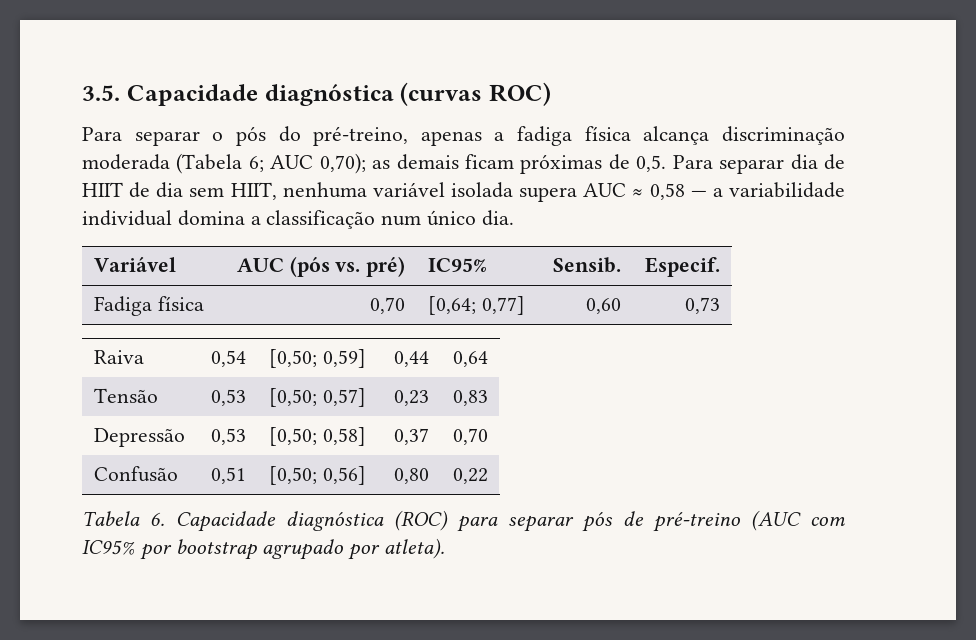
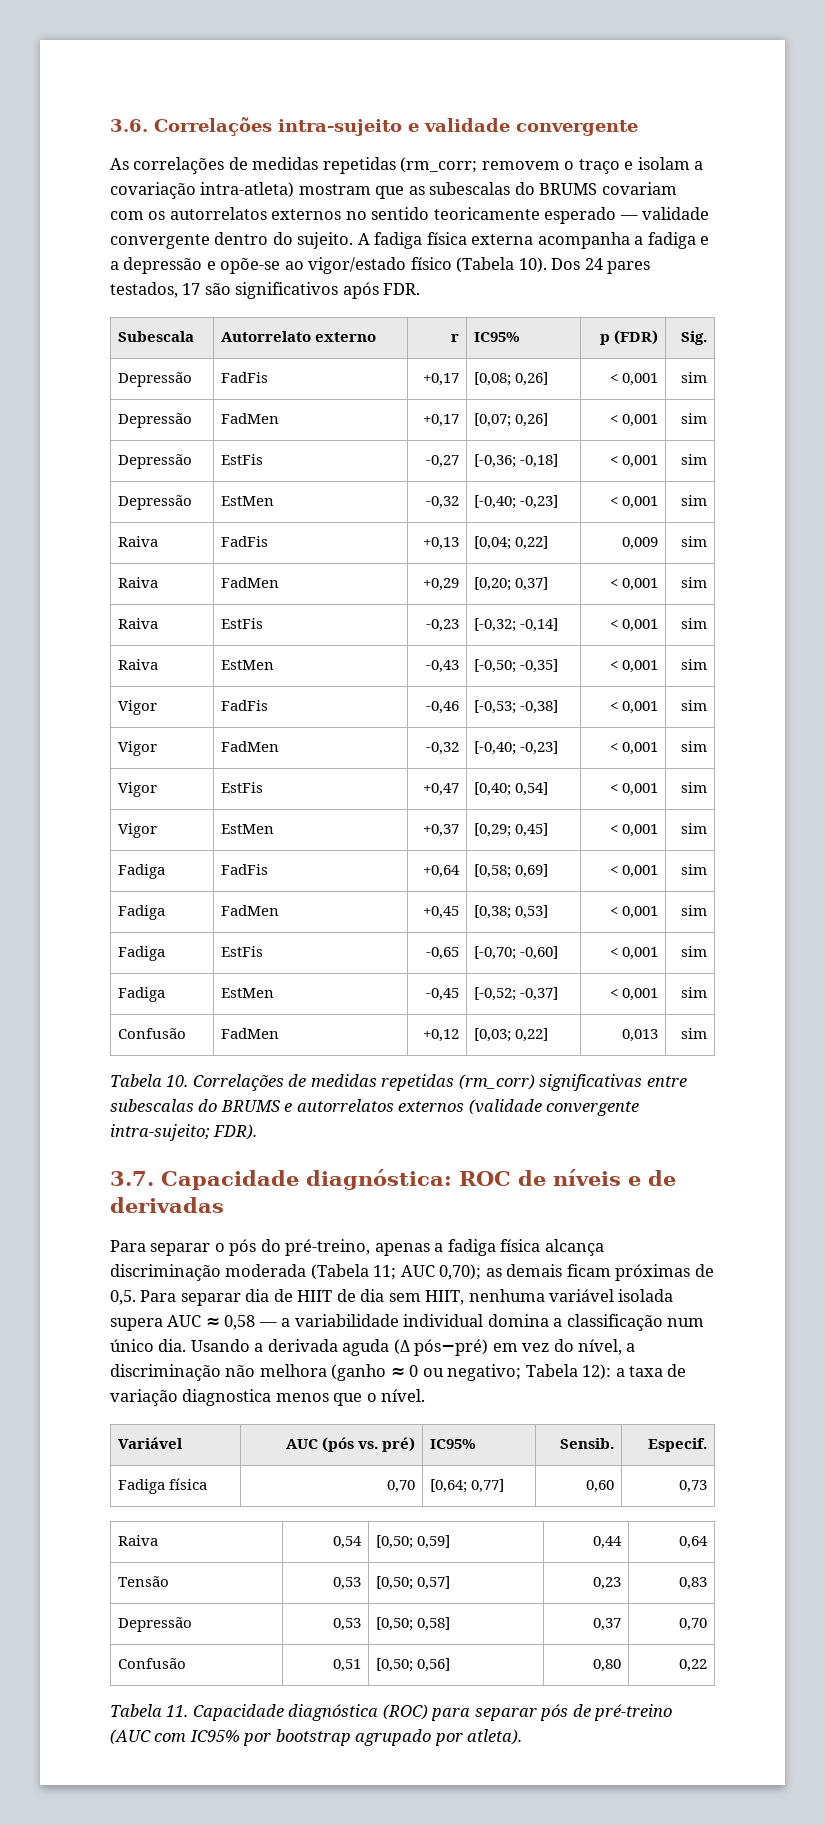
[82,82,551,106] 3.5. Capacidade diagnóstica (curvas ROC) -> [110,117,638,136] [110,157,704,174] [110,182,677,199] [110,207,710,224] [110,232,710,249] [110,257,651,274] [110,282,421,299] [117,331,194,342] [220,331,377,342] [451,334,460,342] [473,332,520,342] [599,330,659,345] [681,331,708,345] [117,372,192,387] [220,372,268,383] [423,373,460,386] [473,372,549,386] [609,373,659,386] [681,372,708,383] [117,413,192,428] [220,413,279,424] [423,414,460,427] [473,413,549,427] [609,414,659,427] [681,413,708,424] [117,454,192,469] [220,454,263,465] [426,455,460,468] [473,454,559,468] [609,455,659,468] [681,454,708,465] [117,495,192,510] [220,496,274,506] [426,496,460,509] [473,495,559,509] [609,496,659,509] [681,495,708,506] [117,536,158,547] [220,536,268,547] [423,537,460,550] [473,536,549,550] [622,537,659,550] [681,536,708,547] [117,577,158,588] [220,577,279,588] [423,578,460,591] [473,577,549,591] [609,578,659,591] [681,577,708,588] [117,618,158,629] [220,618,263,629] [426,619,460,632] [473,618,559,632] [609,619,659,632] [681,618,708,629] [117,659,158,670] [220,660,274,670] [426,660,460,673] [473,659,559,673] [609,660,659,673] [681,659,708,670] [117,700,157,715] [220,700,268,711] [426,701,460,714] [473,700,559,714] [609,701,659,714] [681,700,708,711] [117,741,157,756] [220,741,279,752] [426,742,460,755] [473,741,559,755] [609,742,659,755] [681,741,708,752] [117,782,157,797] [220,782,263,793] [423,783,460,796] [473,782,549,796] [609,783,659,796] [681,782,708,793] [117,823,157,838] [220,824,274,834] [423,824,460,837] [473,823,549,837] [609,824,659,837] [681,823,708,834] [117,864,165,879] [220,864,268,875] [423,865,461,878] [473,864,549,878] [609,865,659,878] [681,864,708,875] [117,905,165,920] [220,905,279,916] [423,906,460,919] [473,905,549,919] [609,906,659,919] [681,905,708,916] [117,946,165,961] [220,946,263,957] [426,947,460,960] [473,946,559,960] [609,947,659,960] [681,946,708,957] [117,987,165,1002] [220,988,274,998] [426,988,460,1001] [473,987,559,1001] [609,988,659,1001] [681,987,708,998] [117,1028,186,1039] [220,1028,279,1039] [423,1029,460,1042] [473,1028,549,1042] [622,1029,659,1042] [681,1028,708,1039] [110,1074,687,1091] [110,1099,640,1116] [110,1124,258,1141] [110,1169,676,1190] [110,1197,224,1213] 3.6. Correlações intra-sujeito e validade convergente // As correlações de medidas repetidas (rm_corr; removem o traço e isolam a covariação intra-atleta) mostram que as subescalas do BRUMS covariam com os autorrelatos externos no sentido teoricamente esperado — validade convergente dentro do sujeito. A fadiga física externa acompanha a fadiga e a depressão e opõe-se ao vigor/estado físico (Tabela 10). Dos 24 pares testados, 17 são significativos após FDR. // Subescala | Autorrelato externo | r | IC95% | p (FDR) | Sig. // Depressão | FadFis | +0,17 | [0,08; 0,26] | < 0,001 | sim // Depressão | FadMen | +0,17 | [0,07; 0,26] | < 0,001 | sim // Depressão | EstFis | -0,27 | [-0,36; -0,18] | < 0,001 | sim // Depressão | EstMen | -0,32 | [-0,40; -0,23] | < 0,001 | sim // Raiva | FadFis | +0,13 | [0,04; 0,22] | 0,009 | sim // Raiva | FadMen | +0,29 | [0,20; 0,37] | < 0,001 | sim // Raiva | EstFis | -0,23 | [-0,32; -0,14] | < 0,001 | sim // Raiva | EstMen | -0,43 | [-0,50; -0,35] | < 0,001 | sim // Vigor | FadFis | -0,46 | [-0,53; -0,38] | < 0,001 | sim // Vigor | FadMen | -0,32 | [-0,40; -0,23] | < 0,001 | sim // Vigor | EstFis | +0,47 | [0,40; 0,54] | < 0,001 | sim // Vigor | EstMen | +0,37 | [0,29; 0,45] | < 0,001 | sim // Fadiga | FadFis | +0,64 | [0,58; 0,69] | < 0,001 | sim // Fadiga | FadMen | +0,45 | [0,38; 0,53] | < 0,001 | sim // Fadiga | EstFis | -0,65 | [-0,70; -0,60] | < 0,001 | sim // Fadiga | EstMen | -0,45 | [-0,52; -0,37] | < 0,001 | sim // Confusão | FadMen | +0,12 | [0,03; 0,22] | 0,013 | sim // Tabela 10. Correlações de medidas repetidas (rm_corr) significativas entre subescalas do BRUMS e autorrelatos externos (validade convergente intra-sujeito; FDR). // 3.7. Capacidade diagnóstica: ROC de níveis e de derivadas
[248,156,264,172] 6; -> [373,1265,397,1280] 11;
(514, 218) none -> [190,1339,636,1356] [110,1364,687,1381] [110,1389,426,1406] Usando a derivada aguda (Δ pós−pré) em vez do nível, a discriminação não melhora (ganho ≈ 0 ou negativo; Tabela 12): a taxa de variação diagnostica menos que o nível.
[150,512,165,526] 6. -> [166,1705,189,1717] 11.

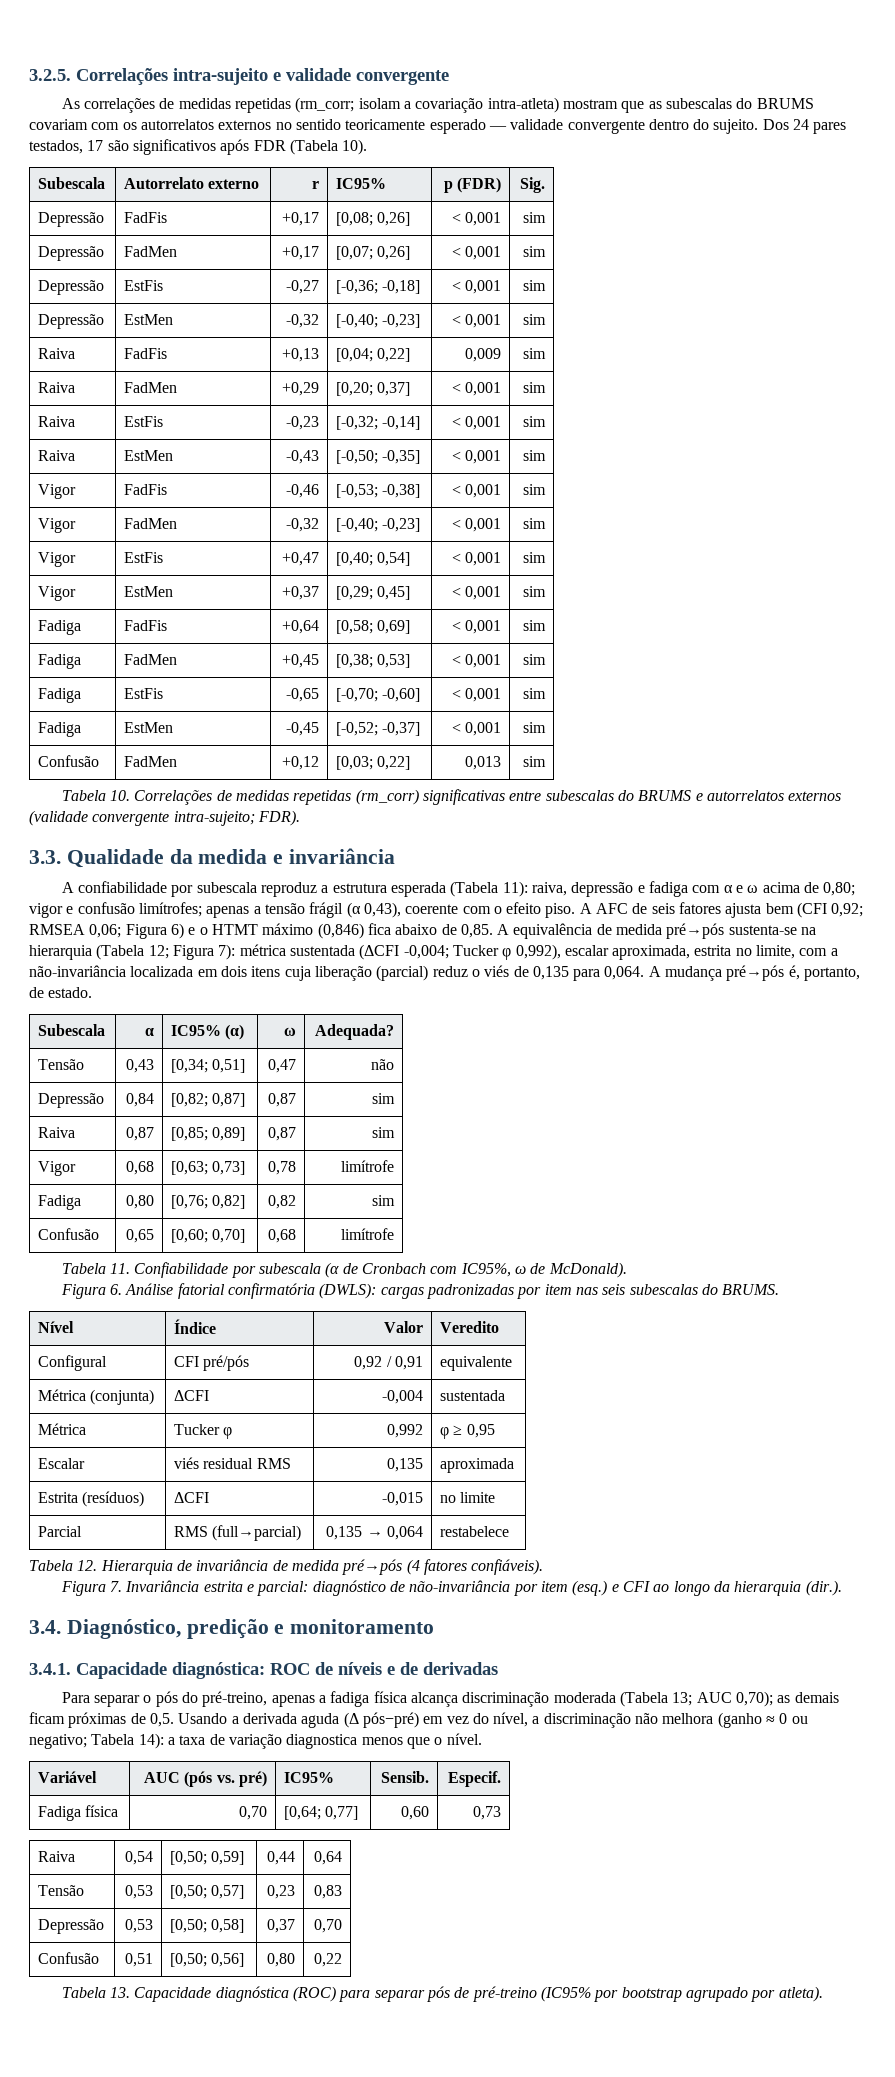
[110,119,148,132] 3.6. -> [29,69,71,81] 3.2.5.
[481,159,634,174] removem o traço e -> (355, 105) none
[357,232,710,249] [110,257,547,274] A fadiga física externa acompanha a fadiga e a depressão e opõe-se ao vigor/estado físico (Tabela 10). -> (759, 126) none
[383,283,421,295] FDR. -> [253,139,368,155] FDR (Tabela 10).
[110,1171,154,1186] 3.7. -> [29,848,396,868] [61,881,856,897] [29,902,864,918] [29,923,817,939] [29,944,838,960] [29,965,861,981] [29,987,93,998] [38,1024,106,1036] [144,1028,154,1036] [171,1024,245,1040] [283,1027,296,1036] [314,1024,394,1040] [38,1059,85,1070] [125,1059,154,1073] [171,1059,246,1073] [267,1059,296,1073] [370,1059,394,1070] [38,1093,105,1108] [125,1093,154,1107] [171,1093,246,1107] [267,1093,296,1107] [371,1093,395,1104] [38,1127,76,1138] [125,1127,154,1141] [171,1127,246,1141] [267,1127,296,1141] [371,1127,395,1138] [38,1161,77,1176] [125,1161,154,1175] [171,1161,246,1175] [267,1161,296,1175] [340,1160,394,1172] [38,1195,82,1210] [125,1195,154,1209] [171,1195,246,1209] [267,1195,296,1209] [371,1195,395,1206] [38,1228,100,1240] [125,1229,154,1243] [171,1229,246,1243] [267,1229,296,1243] [340,1228,394,1240] [61,1262,627,1278] [60,1283,780,1299] [38,1321,75,1333] [174,1319,217,1334] [383,1321,423,1333] [440,1321,500,1333] [38,1355,108,1371] [174,1355,250,1371] [354,1356,423,1370] [440,1356,513,1371] [38,1389,155,1405] [174,1390,210,1401] [381,1390,423,1404] [440,1390,506,1401] [38,1423,87,1435] [174,1424,233,1439] [386,1424,423,1438] [440,1424,495,1439] [38,1458,86,1469] [174,1457,291,1469] [386,1458,423,1472] [440,1458,515,1473] [38,1491,145,1507] [174,1492,210,1503] [381,1492,423,1506] [440,1492,496,1503] [38,1526,83,1537] [174,1525,302,1541] [326,1526,423,1540] [440,1526,510,1537] [29,1559,544,1575] [60,1580,842,1596] [29,1619,435,1639] [29,1663,71,1675] 3.3. Qualidade da medida e invariância // A confiabilidade por subescala reproduz a estrutura esperada (Tabela 11): raiva, depressão e fadiga com α e ω acima de 0,80; vigor e confusão limítrofes; apenas a tensão frágil (α 0,43), coerente com o efeito piso. A AFC de seis fatores ajusta bem (CFI 0,92; RMSEA 0,06; Figura 6) e o HTMT máximo (0,846) fica abaixo de 0,85. A equivalência de medida pré→pós sustenta-se na hierarquia (Tabela 12; Figura 7): métrica sustentada (ΔCFI -0,004; Tucker φ 0,992), escalar aproximada, estrita no limite, com a não-invariância localizada em dois itens cuja liberação (parcial) reduz o viés de 0,135 para 0,064. A mudança pré→pós é, portanto, de estado. // Subescala | α | IC95% (α) | ω | Adequada? // Tensão | 0,43 | [0,34; 0,51] | 0,47 | não // Depressão | 0,84 | [0,82; 0,87] | 0,87 | sim // Raiva | 0,87 | [0,85; 0,89] | 0,87 | sim // Vigor | 0,68 | [0,63; 0,73] | 0,78 | limítrofe // Fadiga | 0,80 | [0,76; 0,82] | 0,82 | sim // Confusão | 0,65 | [0,60; 0,70] | 0,68 | limítrofe // Tabela 11. Confiabilidade por subescala (α de Cronbach com IC95%, ω de McDonald). // Figura 6. Análise fatorial confirmatória (DWLS): cargas padronizadas por item nas seis subescalas do BRUMS. // Nível | Índice | Valor | Veredito // Configural | CFI pré/pós | 0,92 / 0,91 | equivalente // Métrica (conjunta) | ΔCFI | -0,004 | sustentada // Métrica | Tucker φ | 0,992 | φ ≥ 0,95 // Escalar | viés residual RMS | 0,135 | aproximada // Estrita (resíduos) | ΔCFI | -0,015 | no limite // Parcial | RMS (full→parcial) | 0,135 → 0,064 | restabelece // Tabela 12. Hierarquia de invariância de medida pré→pós (4 fatores confiáveis). // Figura 7. Invariância estrita e parcial: diagnóstico de não-invariância por item (esq.) e CFI ao longo da hierarquia (dir.). // 3.4. Diagnóstico, predição e monitoramento // 3.4.1.
[373,1265,397,1280] 11; -> [672,1692,693,1706] 13;
[140,1289,674,1306] [110,1314,705,1331] [110,1339,187,1352] Para separar dia de HIIT de dia sem HIIT, nenhuma variável isolada supera AUC ≈ 0,58 — a variabilidade individual domina a classificação num único dia. -> (174, 1720) none
[582,1364,612,1380] 12): -> [138,1733,164,1749] 14):
[166,1705,189,1717] 11. -> [110,1987,131,1998] 13.
[110,1729,240,1745] (AUC com IC95% -> [540,1986,591,2002] (IC95%

